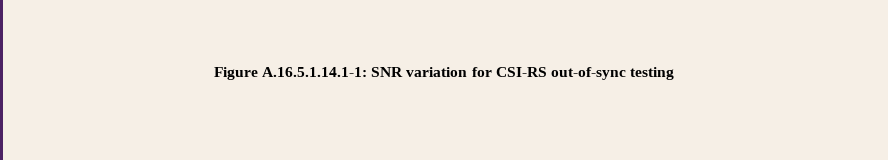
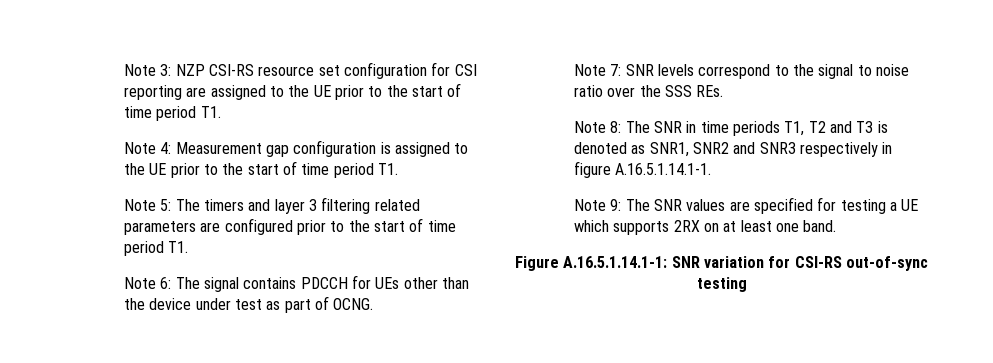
(213, 73) none -> [123,62,477,79] [123,83,462,100] [123,106,221,121] [123,140,469,157] [123,161,398,178] [123,197,420,214] [123,218,456,235] [123,241,189,256] [123,275,469,292] [123,296,374,313] [573,64,909,79] [573,85,724,97] [573,121,888,136] [573,142,893,157] [573,161,712,178] [573,197,919,214] [573,220,837,235] Note 3: NZP CSI-RS resource set configuration for CSI reporting are assigned to the UE prior to the start of time period T1. // Note 4: Measurement gap configuration is assigned to the UE prior to the start of time period T1. // Note 5: The timers and layer 3 filtering related parameters are configured prior to the start of time period T1. // Note 6: The signal contains PDCCH for UEs other than the device under test as part of OCNG. // Note 7: SNR levels correspond to the signal to noise ratio over the SSS REs. // Note 8: The SNR in time periods T1, T2 and T3 is denoted as SNR1, SNR2 and SNR3 respectively in figure A.16.5.1.14.1-1. // Note 9: The SNR values are specified for testing a UE which supports 2RX on at least one band. //

